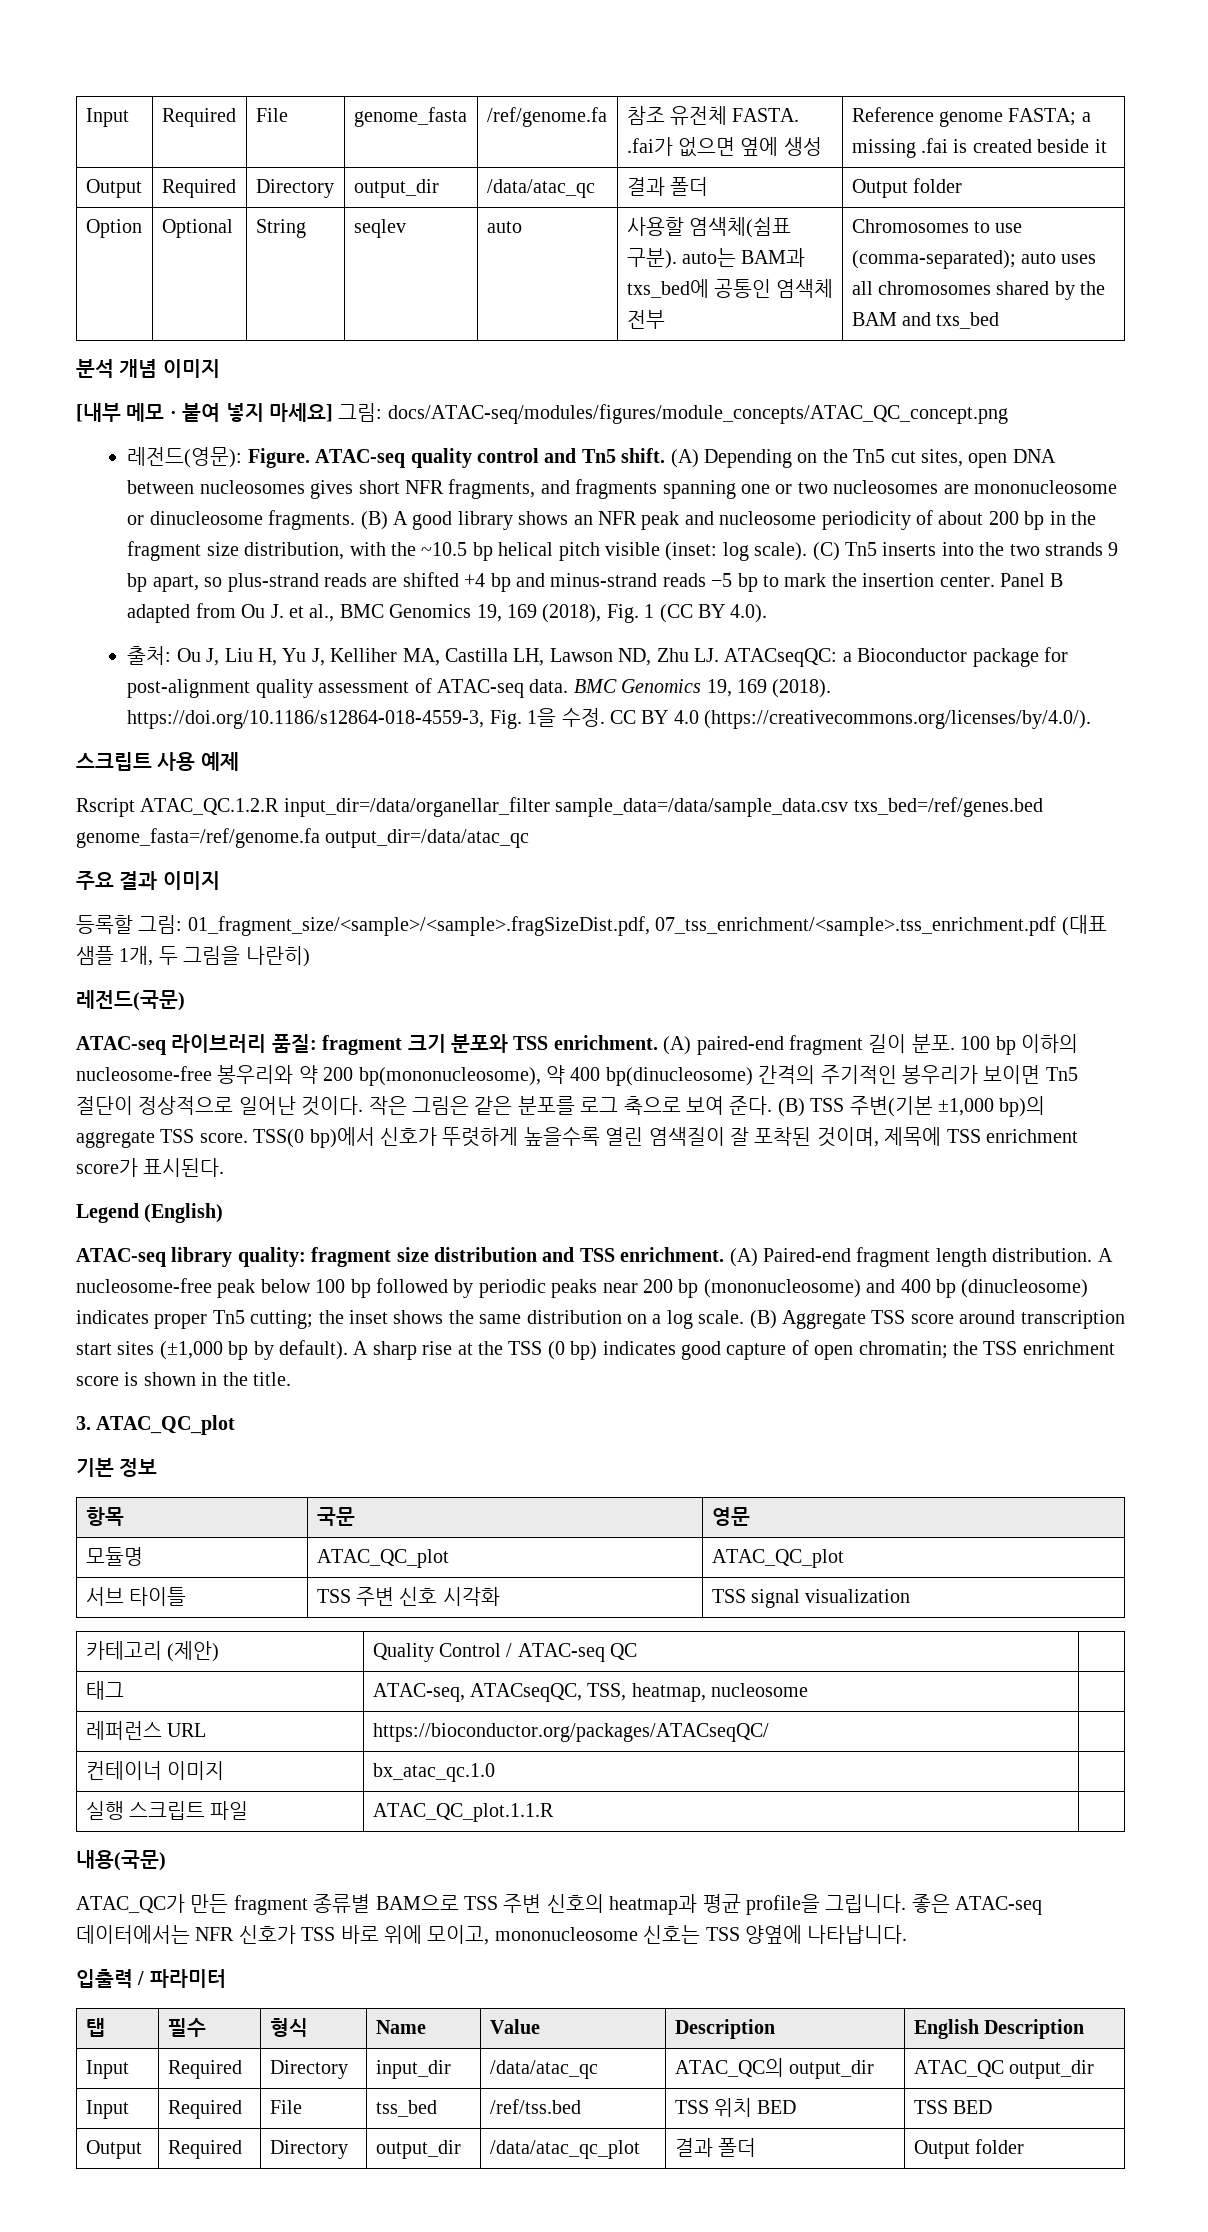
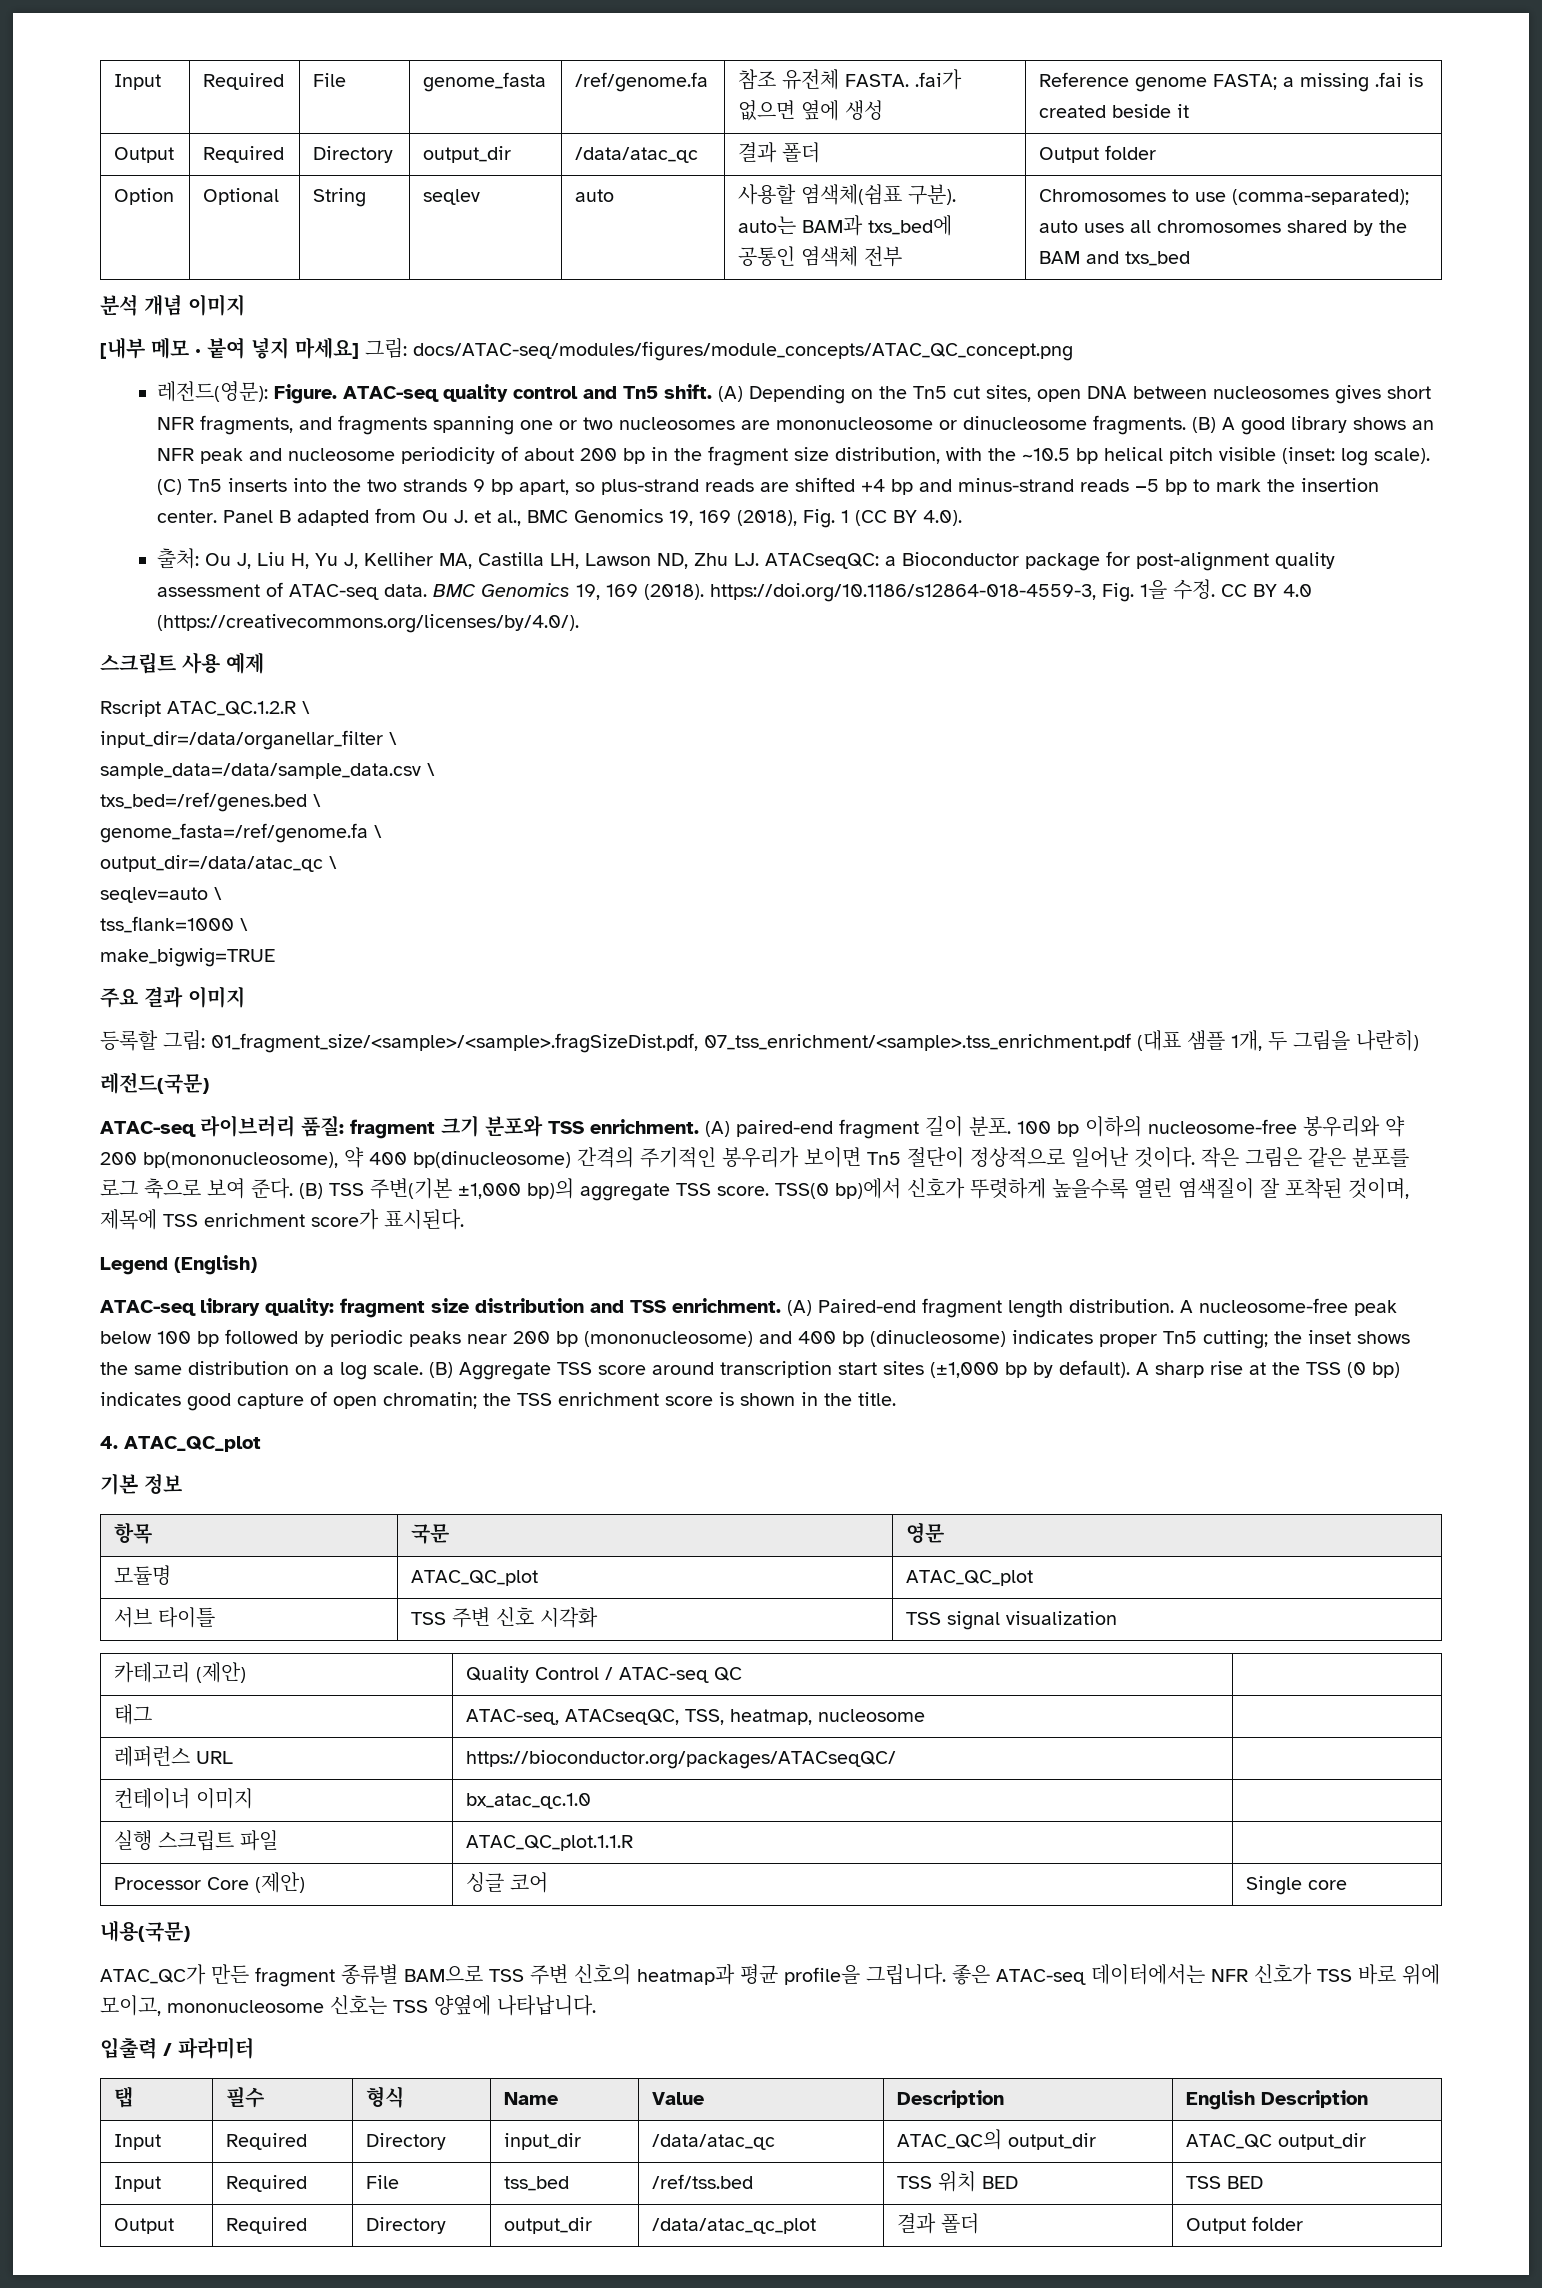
[283,797,1043,817] [76,828,530,848] input_dir=/data/organellar_filter sample_data=/data/sample_data.csv txs_bed=/ref/genes.bed genome_fasta=/ref/genome.fa output_dir=/data/atac_qc -> [302,701,310,714] [100,730,397,750] [100,763,435,779] [100,792,321,812] [100,823,382,843] [100,855,337,872] [100,887,222,903] [100,916,248,933] [100,948,275,967] \ // input_dir=/data/organellar_filter \ // sample_data=/data/sample_data.csv \ // txs_bed=/ref/genes.bed \ // genome_fasta=/ref/genome.fa \ // output_dir=/data/atac_qc \ // seqlev=auto \ // tss_flank=1000 \ // make_bigwig=TRUE
[76,1416,91,1430] 3. -> [100,1436,118,1449] 4.
(554, 1812) none -> [114,1872,306,1893] [466,1872,549,1893] [1246,1876,1348,1895] // Processor Core (제안) | 싱글 코어 | Single core

